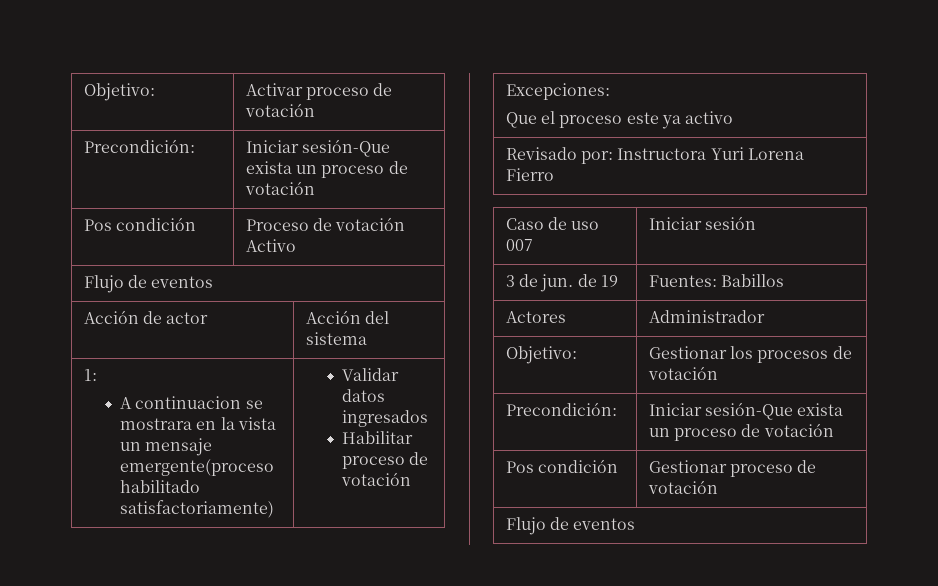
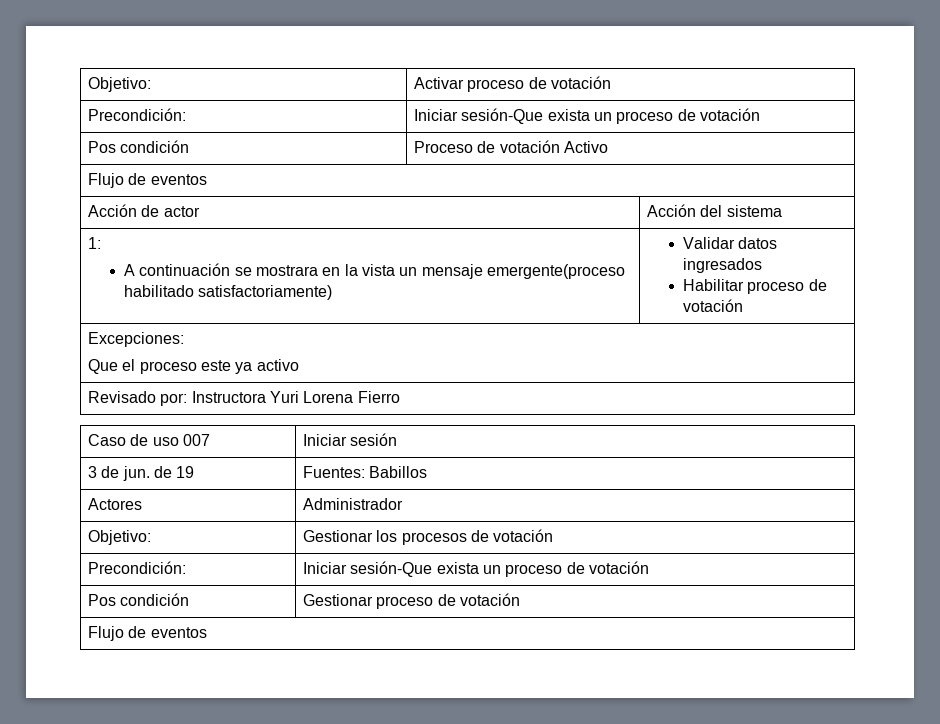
[135,396,242,409] continuacion -> [139,263,231,276] continuación

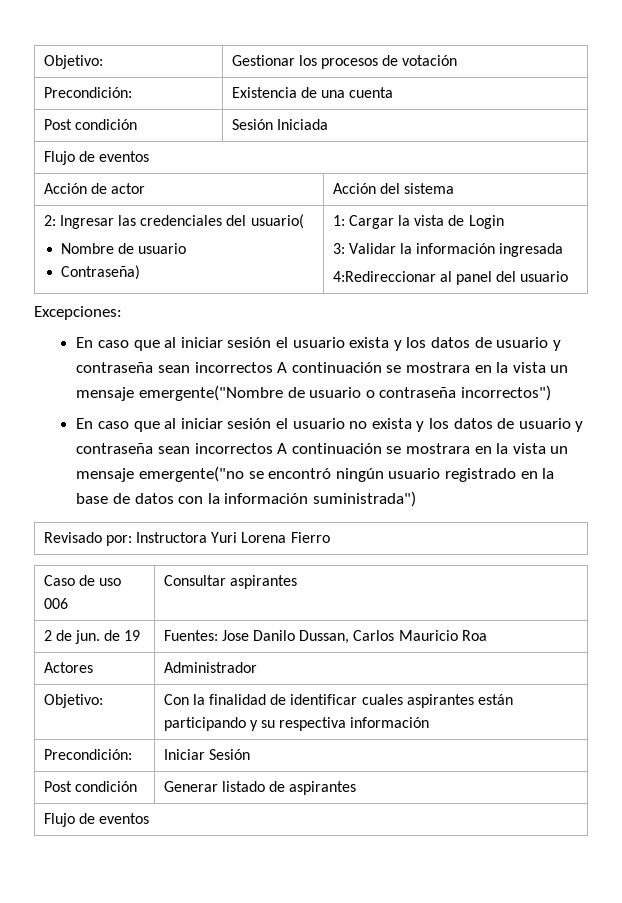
[88,77,152,92] [414,76,612,92] [88,108,187,121] [414,108,761,124] [88,140,190,153] [414,140,609,153] Objetivo: | Activar proceso de votación // Precondición: | Iniciar sesión-Que exista un proceso de votación // Pos condición | Proceso de votación Activo -> [43,55,103,69] [231,55,458,69] [43,87,132,98] [231,87,394,98] [43,119,137,130] [231,119,328,130] Objetivo: | Gestionar los procesos de votación // Precondición: | Existencia de una cuenta // Post condición | Sesión Iniciada
[88,237,102,249] [123,263,625,279] [123,285,333,300] [682,237,778,249] [682,258,762,273] [682,279,827,294] [682,299,743,312] [88,332,185,347] [88,359,299,374] 1: // A continuación se mostrara en la vista un mensaje emergente(proceso habilitado satisfactoriamente) | Validar datos ingresados // Habilitar proceso de votación // Excepciones: // Que el proceso este ya activo -> [43,214,304,229] [60,243,187,254] [60,265,140,280] [332,215,504,229] [332,243,564,257] [332,271,569,285] [34,306,122,320] [76,337,561,351] [76,362,569,373] [76,385,551,401] [76,418,584,432] [76,443,569,454] [76,466,555,482] [76,491,416,507] 2: Ingresar las credenciales del usuario( // Nombre de usuario // Contraseña) | 1: Cargar la vista de Login // 3: Validar la información ingresada // 4:Redireccionar al panel del usuario // Excepciones: // En caso que al iniciar sesión el usuario exista y los datos de usuario y contraseña sean incorrectos A continuación se mostrara en la vista un mensaje emergente("Nombre de usuario o contraseña incorrectos") // En caso que al iniciar sesión el usuario no exista y los datos de usuario y contraseña sean incorrectos A continuación se mostrara en la vista un mensaje emergente("no se encontró ningún usuario registrado en la base de datos con la información suministrada")
[183,434,211,446] [303,433,398,446] [88,466,98,478] 007 | Iniciar sesión // 3 -> [43,598,68,609] [163,575,297,589] [43,630,52,641] 006 | Consultar aspirantes // 2
[369,466,428,478] [88,498,143,510] [303,498,404,510] [88,530,152,545] [303,529,554,545] [88,561,187,574] [303,561,650,577] [88,593,190,606] [303,593,521,609] Babillos // Actores | Administrador // Objetivo: | Gestionar los procesos de votación // Precondición: | Iniciar sesión-Que exista un proceso de votación // Pos condición | Gestionar proceso de votación -> [221,630,487,644] [43,662,93,673] [163,662,257,673] [43,694,103,708] [163,694,514,708] [163,717,430,731] [43,749,132,760] [163,749,250,760] [43,781,137,792] [163,781,357,795] Jose Danilo Dussan, Carlos Mauricio Roa // Actores | Administrador // Objetivo: | Con la finalidad de identificar cuales aspirantes están participando y su respectiva información // Precondición: | Iniciar Sesión // Post condición | Generar listado de aspirantes

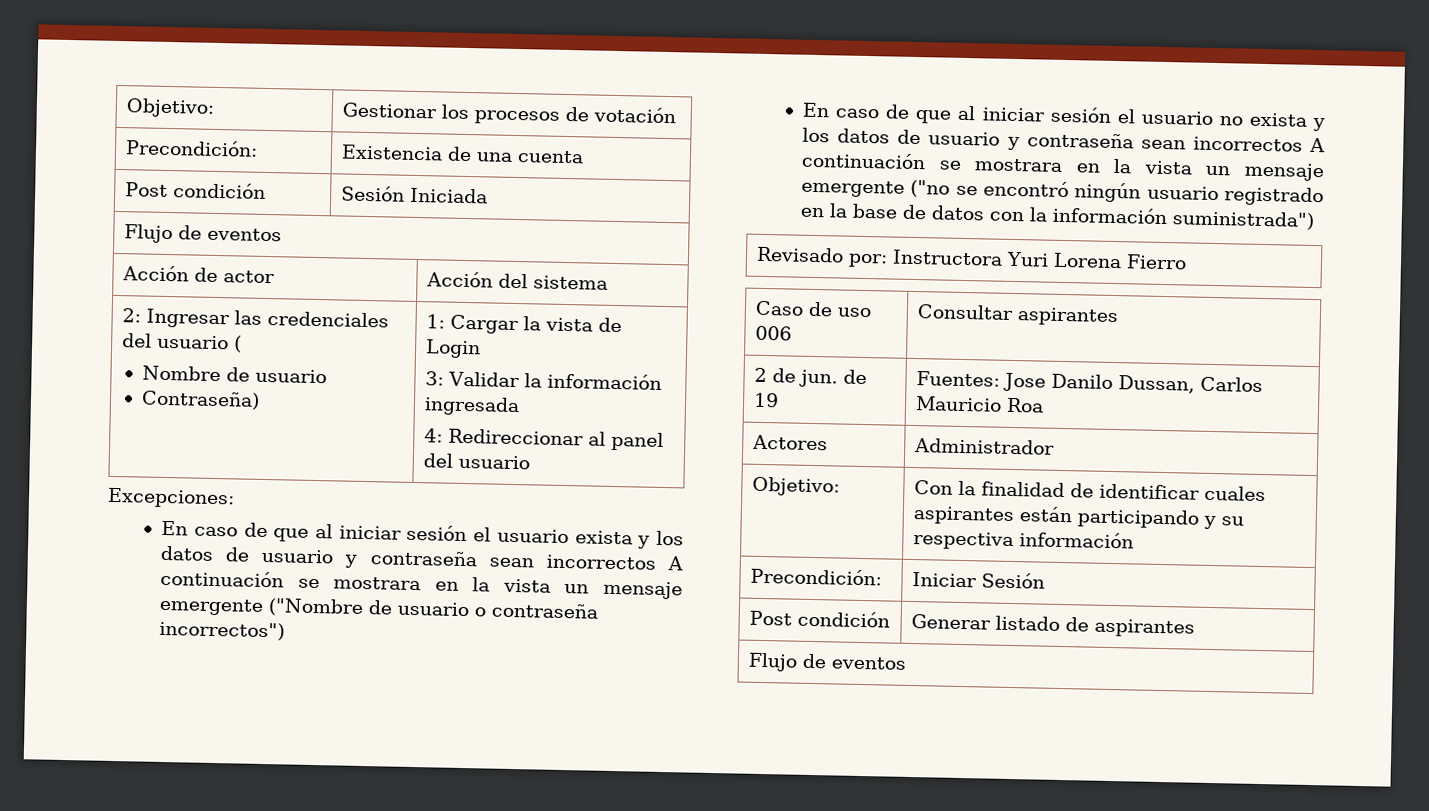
[250,214,304,229] usuario( -> [156,334,242,353] usuario (
[332,271,436,282] 4:Redireccionar -> [423,428,584,446] 4: Redireccionar
(130, 344) none -> [243,522,268,538] de
[139,385,284,401] emergente("Nombre -> [159,597,365,618] emergente ("Nombre
(130, 425) none -> [885,104,911,119] de
[139,466,245,482] emergente("no -> [801,179,951,198] emergente ("no

